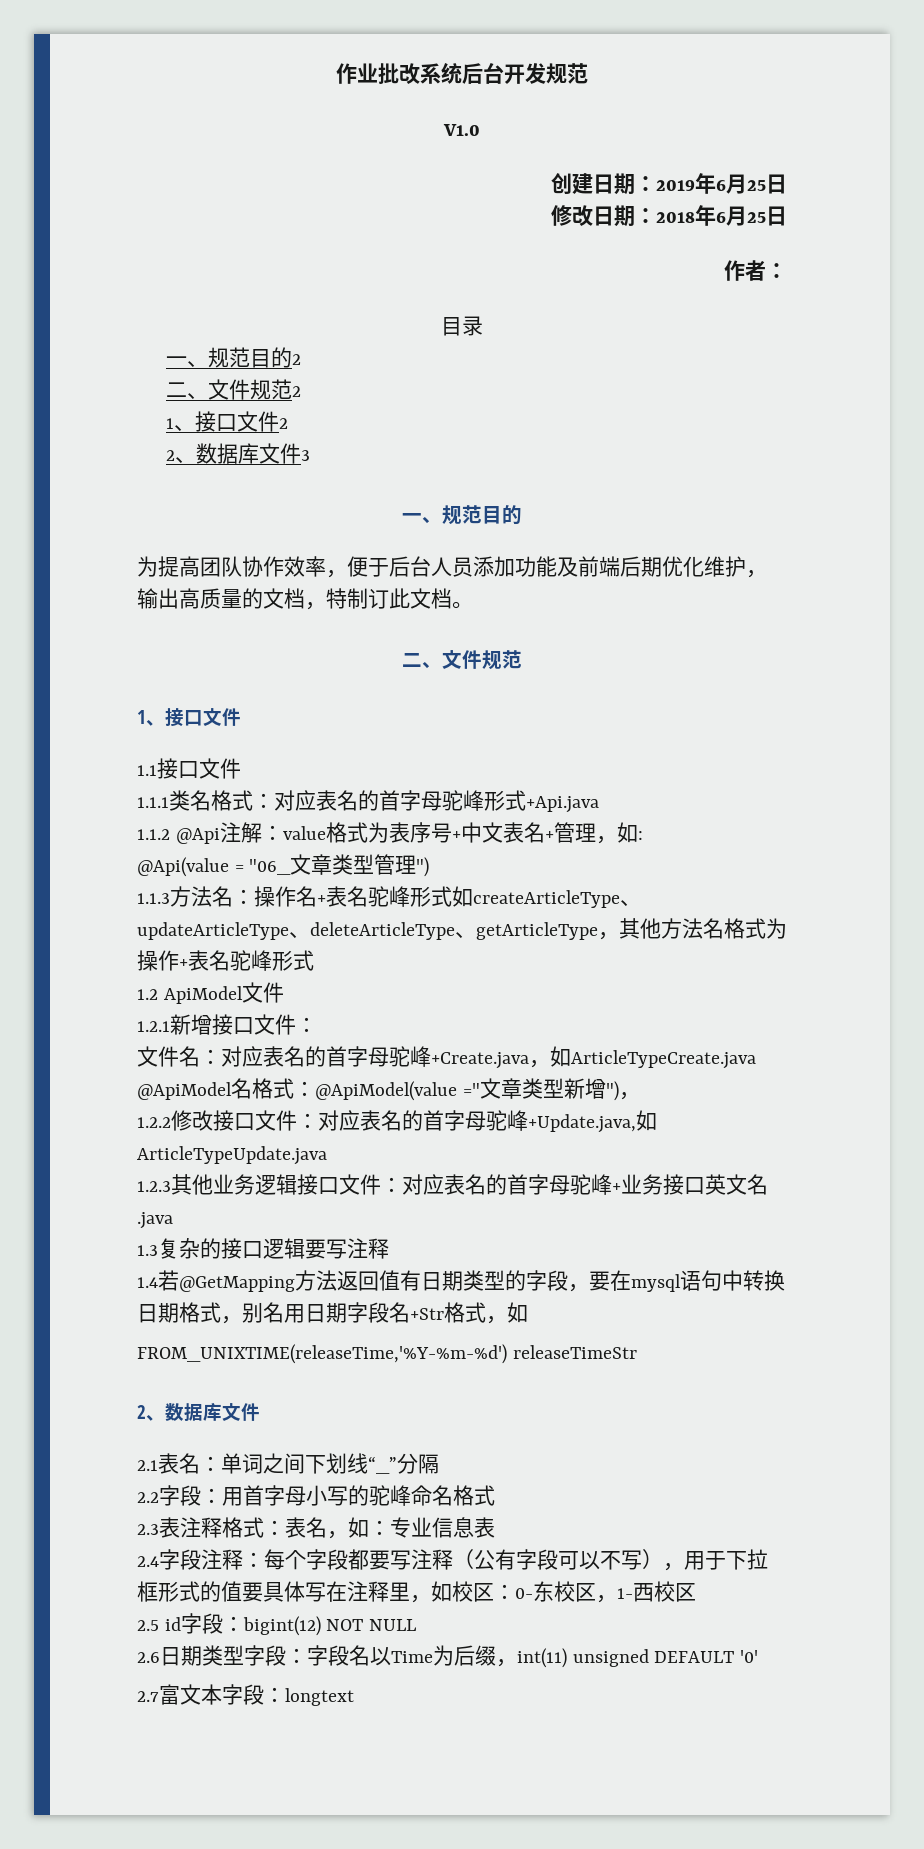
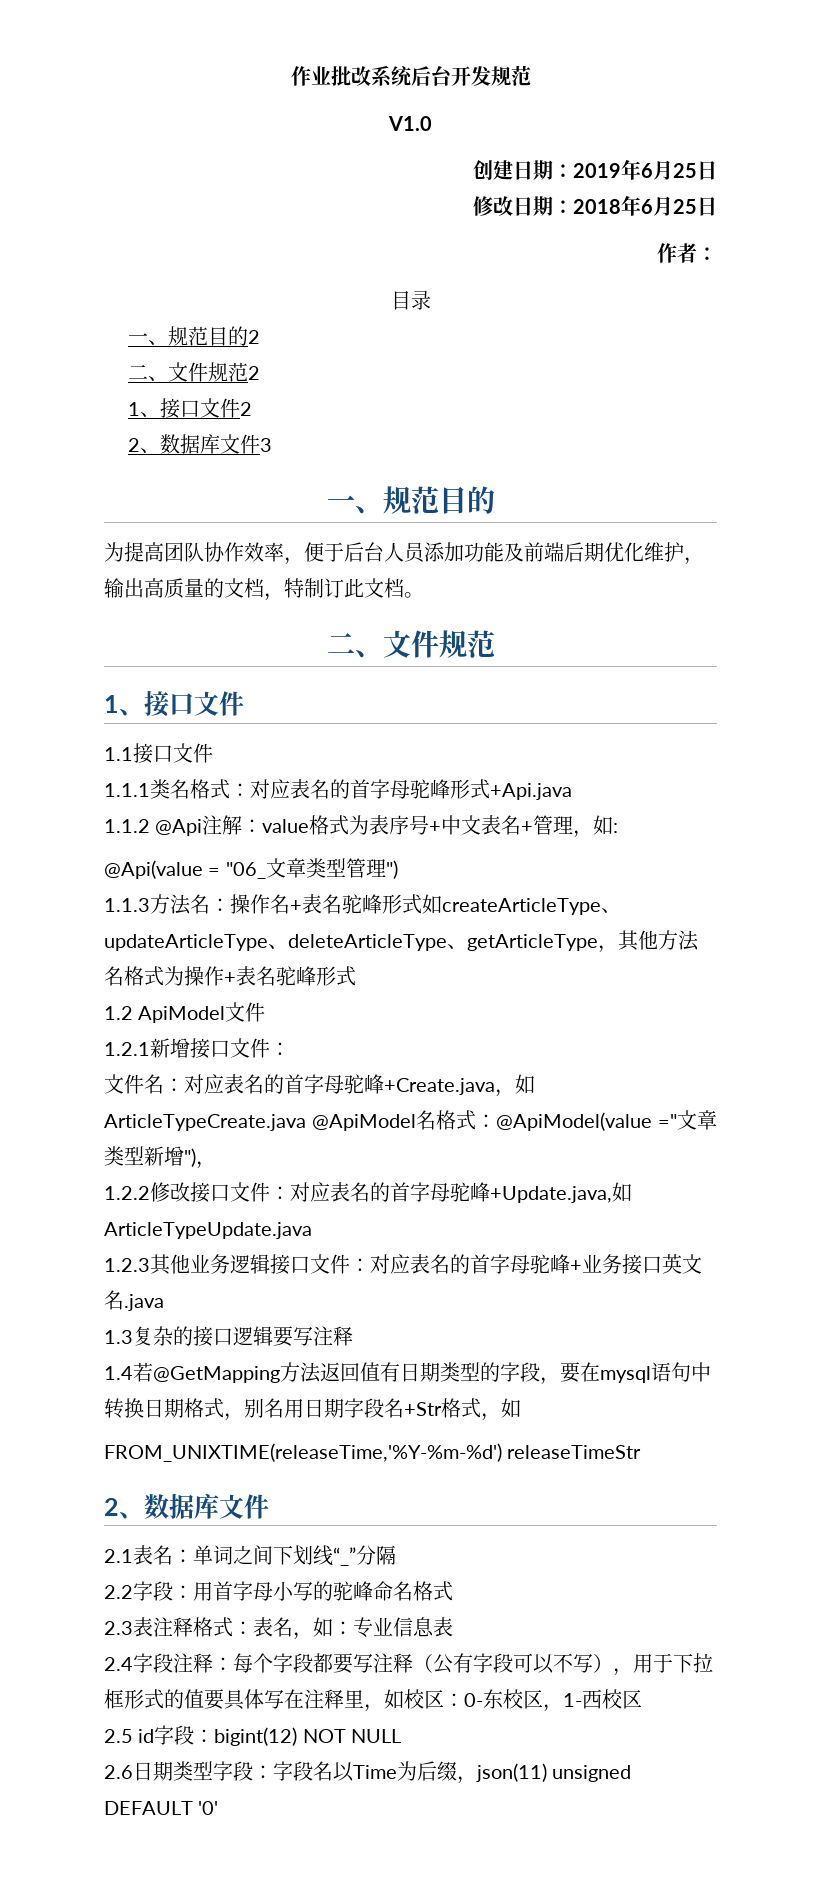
[517,1648,567,1668] int(11) -> [476,1763,547,1782] json(11)
[137,1684,354,1706] // 2.7富文本字段：longtext -> (219, 1808) none

